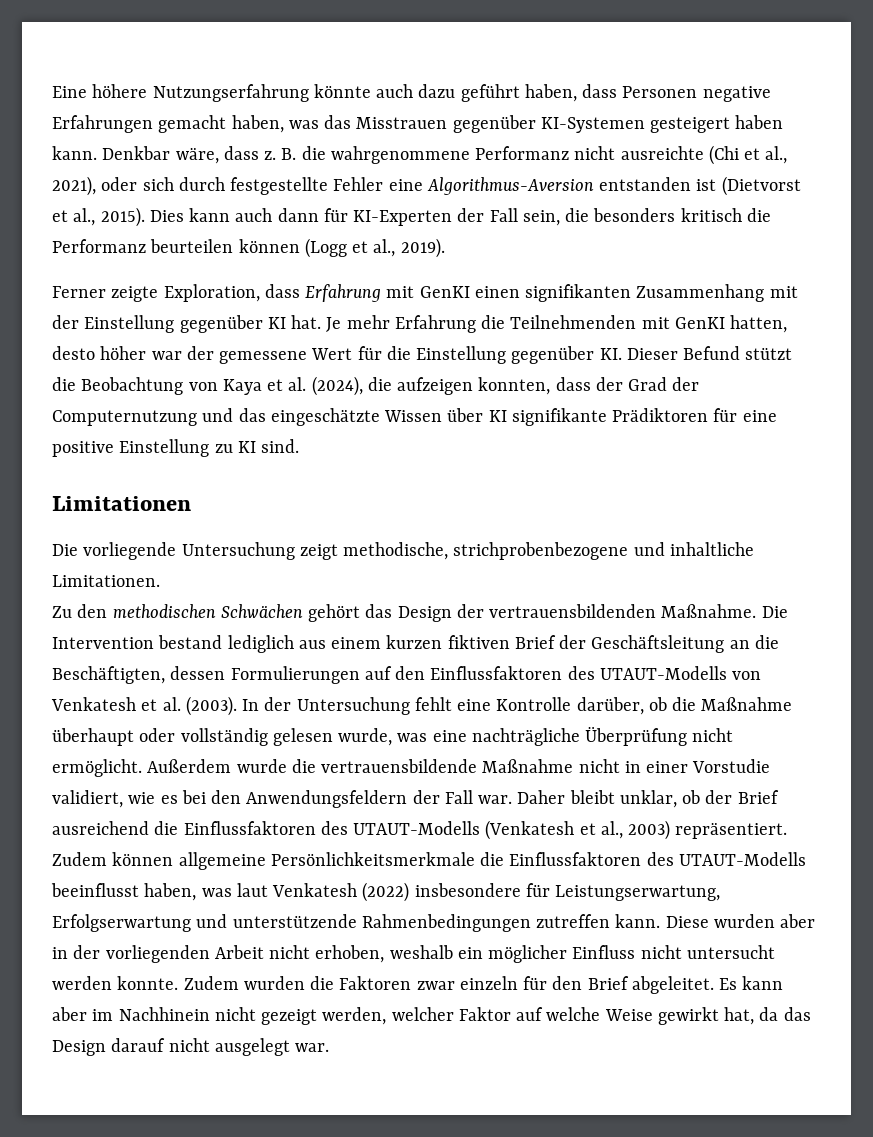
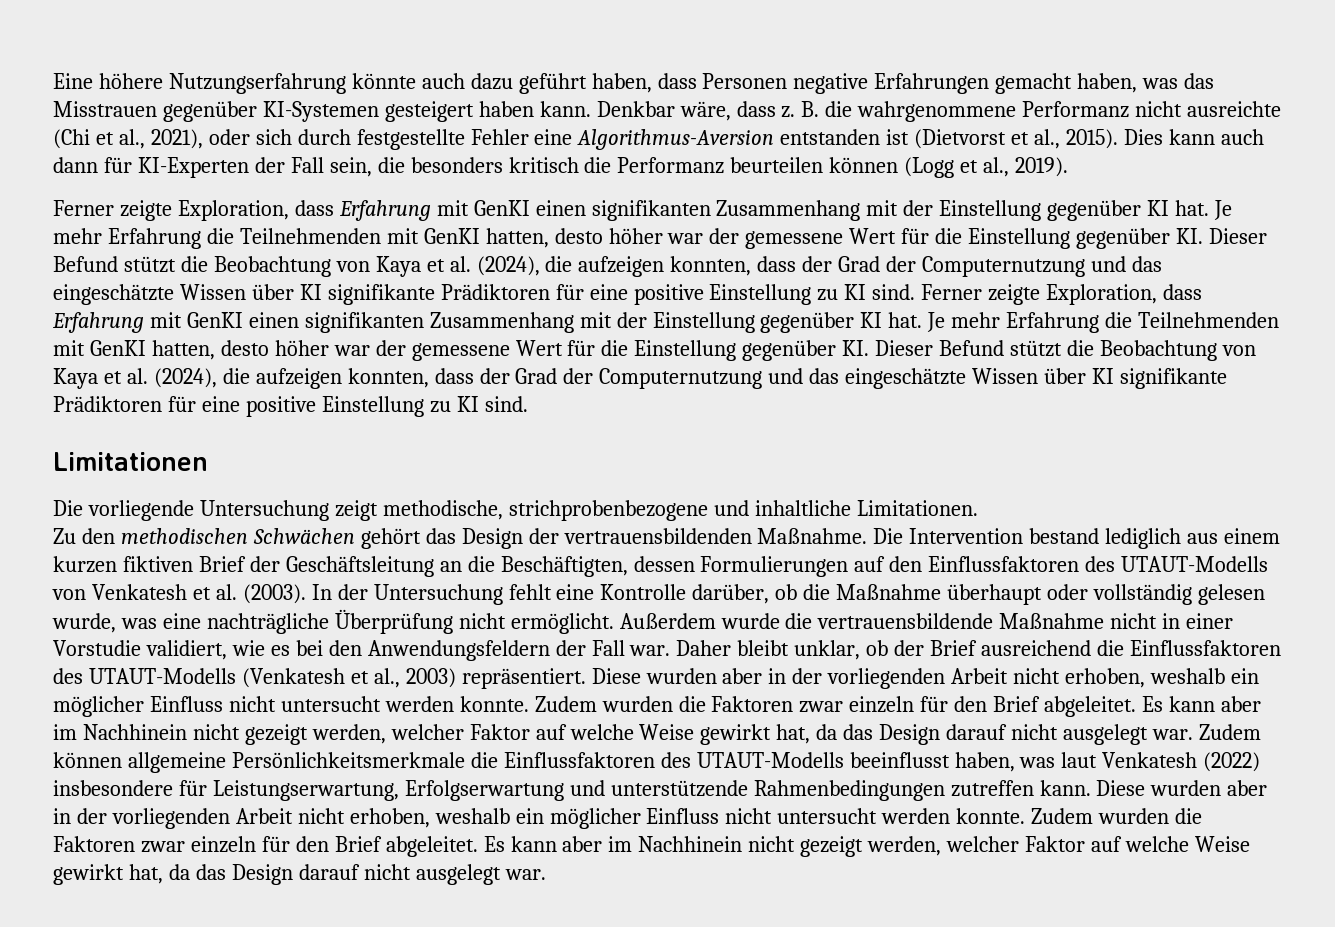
(300, 446) none -> [921,284,1203,305] [52,312,1280,333] [53,340,1256,361] [53,368,1227,389] [53,396,528,417] Ferner zeigte Exploration, dass Erfahrung mit GenKI einen signifikanten Zusammenhang mit der Einstellung gegenüber KI hat. Je mehr Erfahrung die Teilnehmenden mit GenKI hatten, desto höher war der gemessene Wert für die Einstellung gegenüber KI. Dieser Befund stützt die Beobachtung von Kaya et al. (2024), die aufzeigen konnten, dass der Grad der Computernutzung und das eingeschätzte Wissen über KI signifikante Prädiktoren für eine positive Einstellung zu KI sind.
(788, 830) none -> [591,668,1259,689] [53,696,1261,717] [53,724,1193,745] Diese wurden aber in der vorliegenden Arbeit nicht erhoben, weshalb ein möglicher Einfluss nicht untersucht werden konnte. Zudem wurden die Faktoren zwar einzeln für den Brief abgeleitet. Es kann aber im Nachhinein nicht gezeigt werden, welcher Faktor auf welche Weise gewirkt hat, da das Design darauf nicht ausgelegt war.

